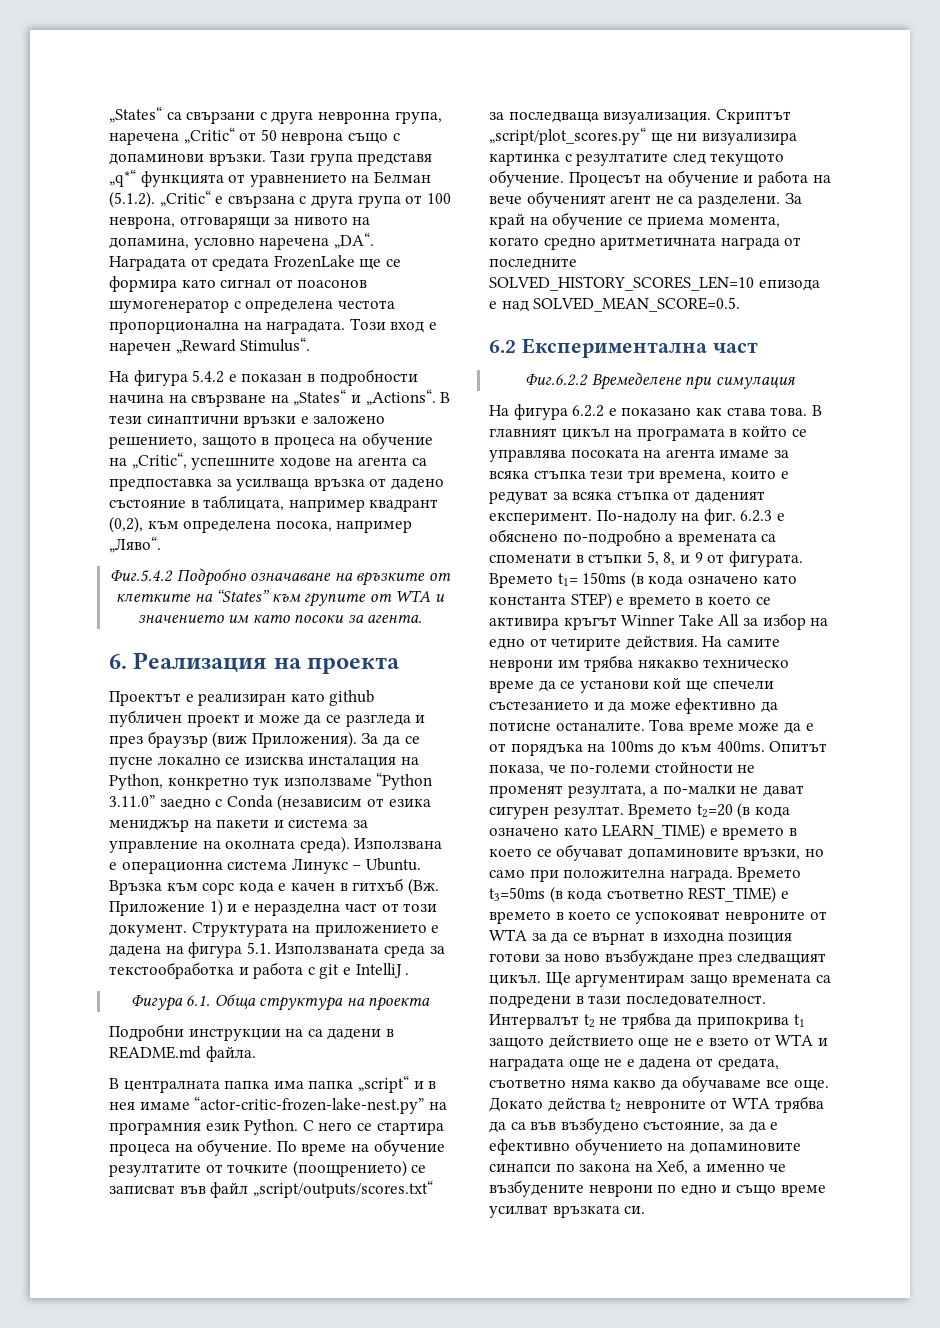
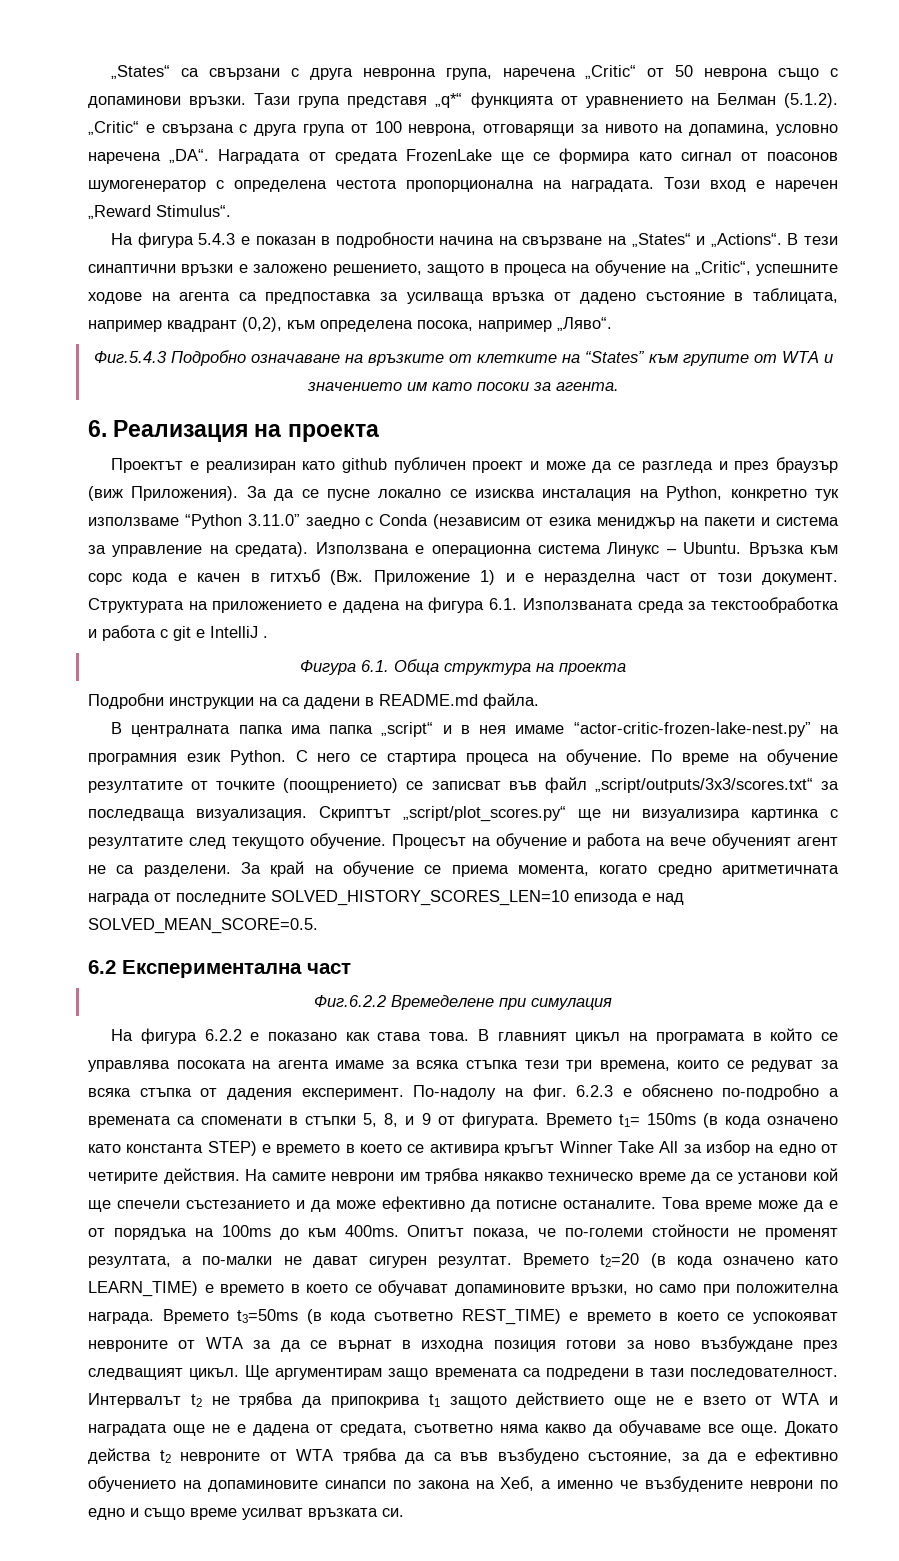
[192,370,225,383] 5.4.2 -> [198,233,236,245] 5.4.3
[110,570,174,582] Фиг.5.4.2 -> [93,351,167,363] Фиг.5.4.3
[225,836,350,853] околната среда). -> [235,542,309,557] средата).
[246,942,271,954] 5.1. -> [489,598,518,610] 6.1.
[252,1180,433,1198] „script/outputs/scores.txt“ -> [594,778,813,793] „script/outputs/3x3/scores.txt“
[780,471,789,479] е -> [726,1060,744,1069] се
[694,491,765,503] даденият -> [227,1088,292,1100] дадения

